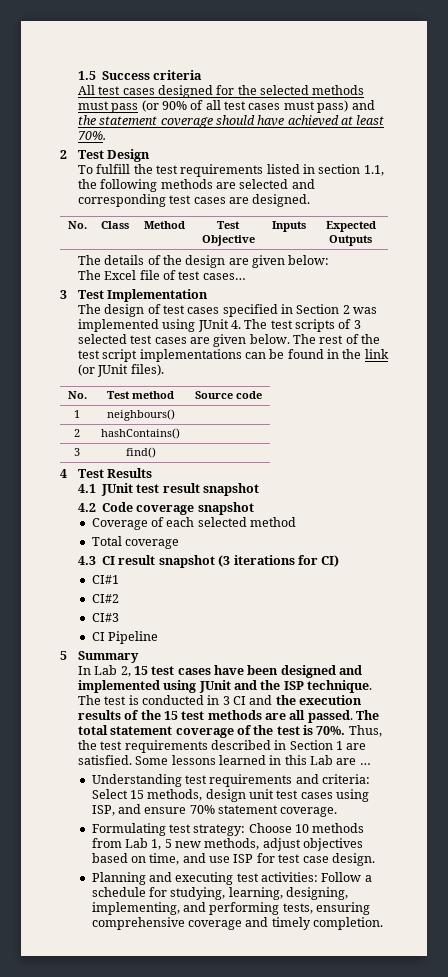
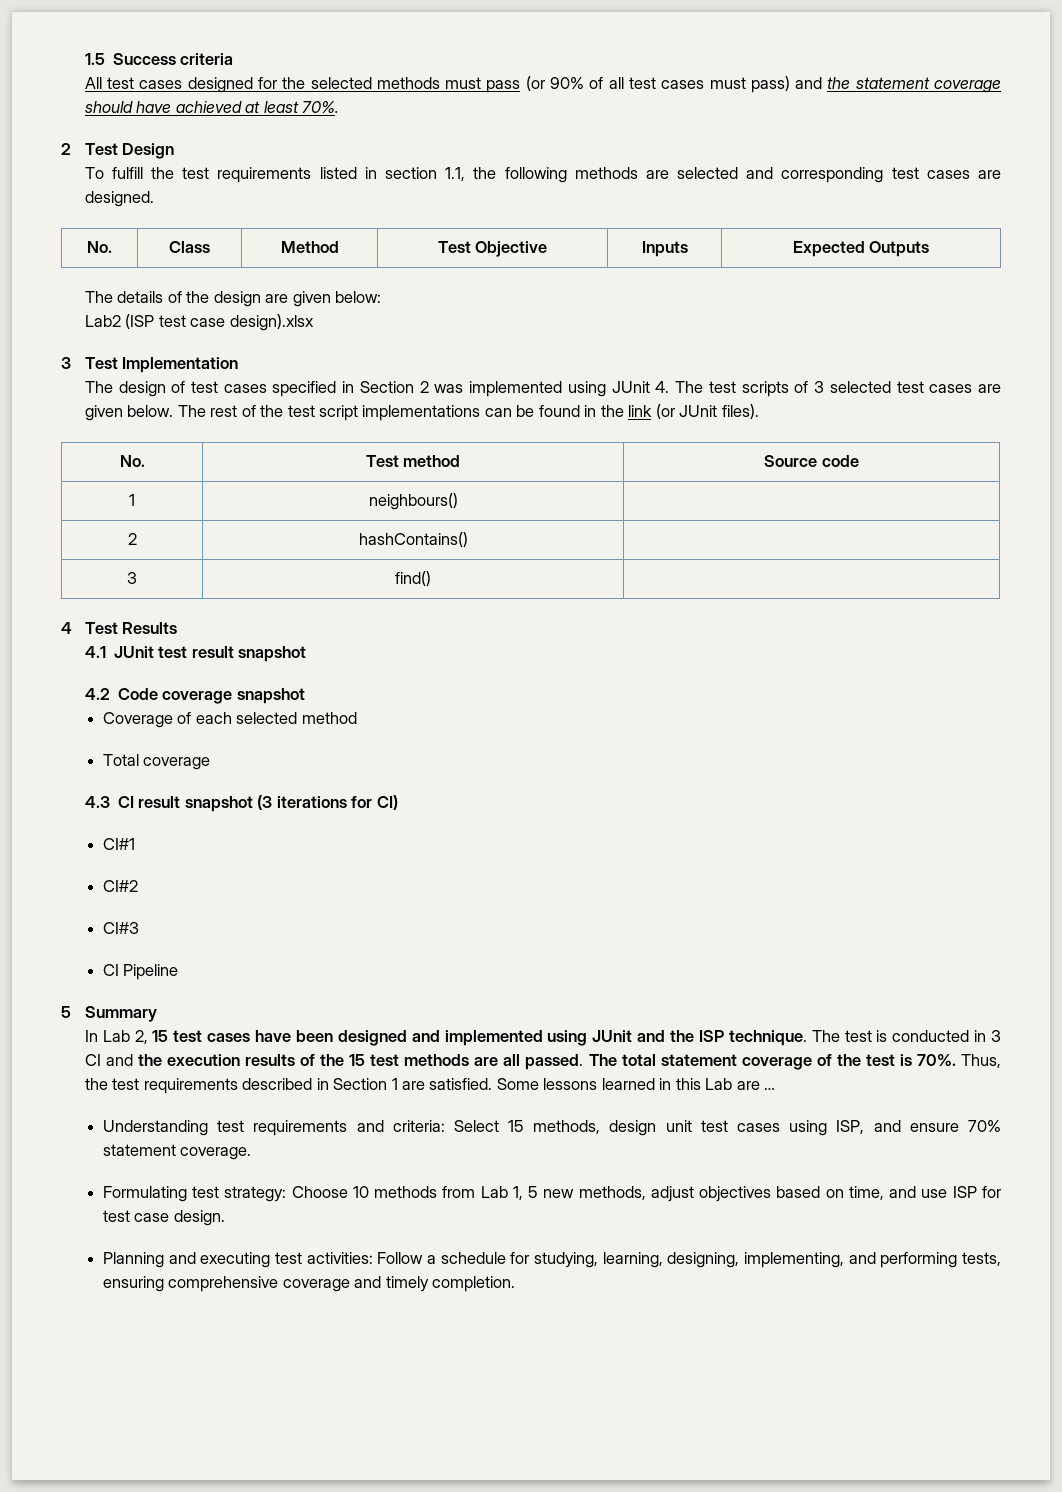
[77,270,246,280] The Excel file of test cases… -> [84,314,314,331] Lab2 (ISP test case design).xlsx

